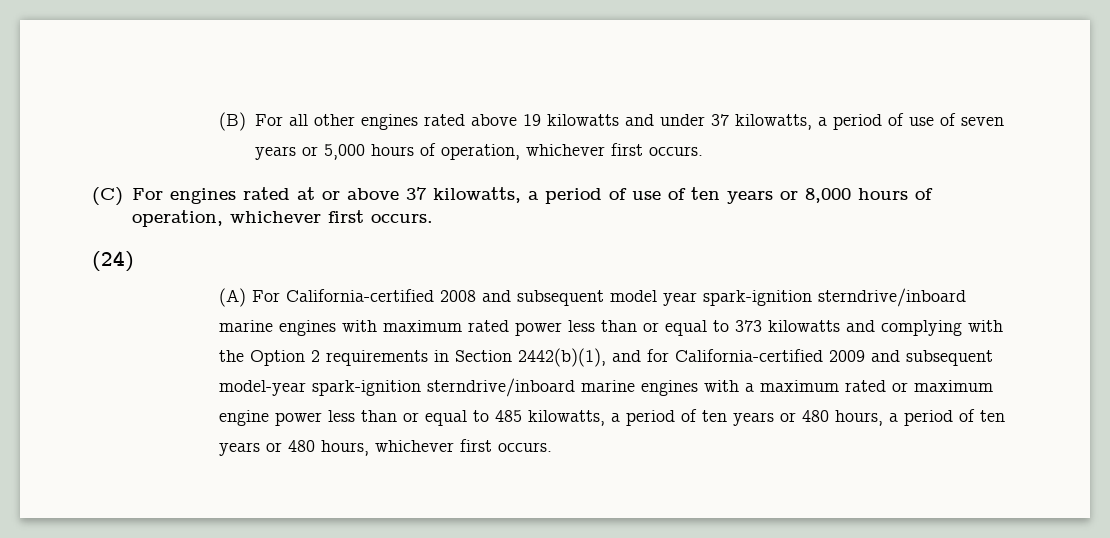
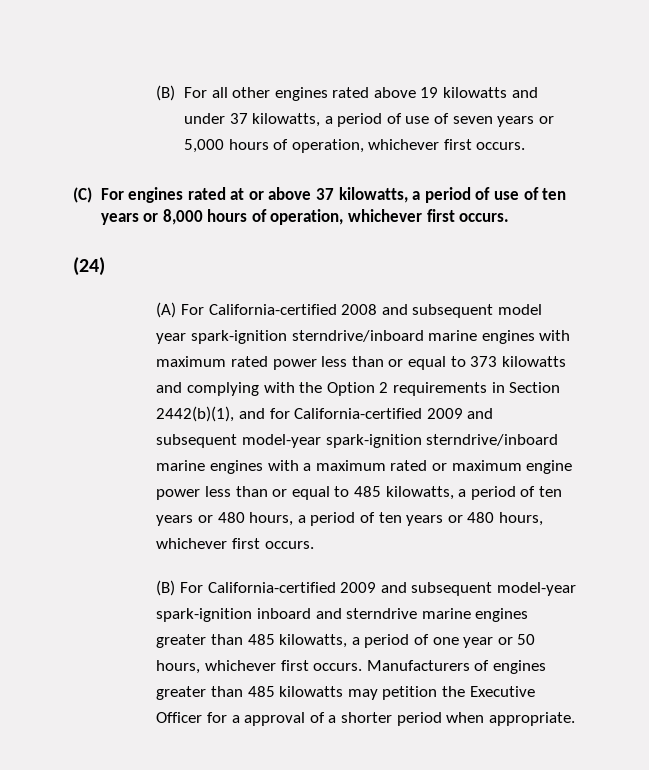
(552, 447) none -> [156,580,576,596] [156,608,529,622] [156,634,536,648] [156,660,546,674] [156,686,535,700] [156,712,575,726] // (B) For California-certified 2009 and subsequent model-year spark-ignition inboard and sterndrive marine engines greater than 485 kilowatts, a period of one year or 50 hours, whichever first occurs. Manufacturers of engines greater than 485 kilowatts may petition the Executive Officer for a approval of a shorter period when appropriate.

